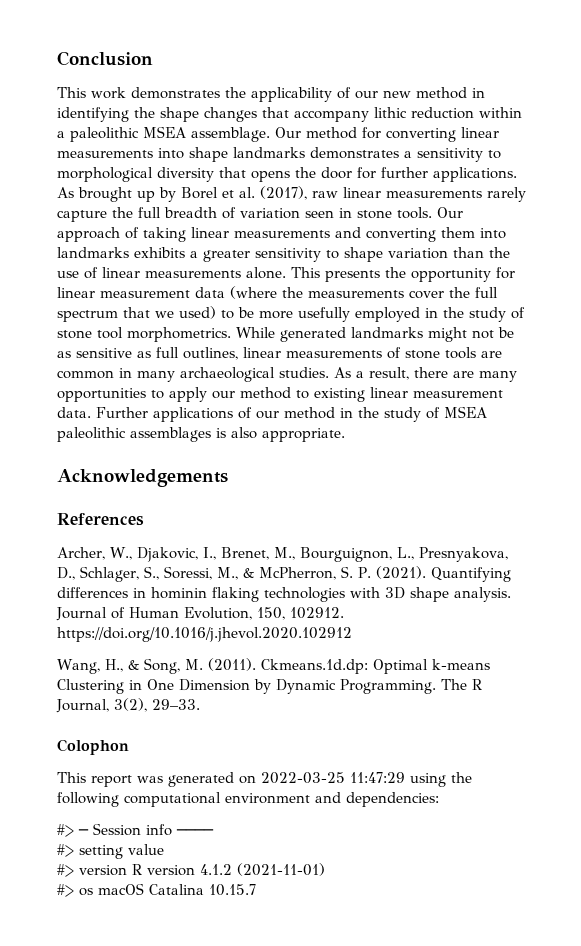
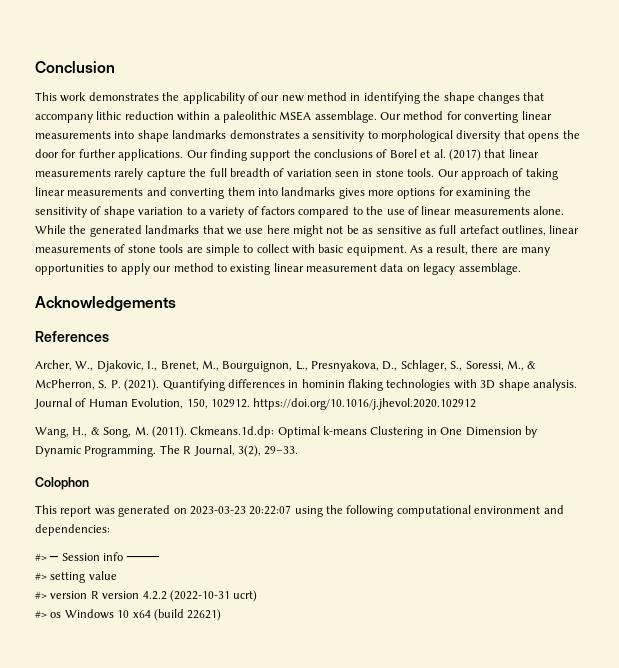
[57,187,176,202] As brought up by -> [186,149,388,161] Our finding support the conclusions of
[260,186,338,200] (2017), raw -> [448,149,506,161] (2017) that
[134,247,484,262] exhibits a greater sensitivity to shape variation than -> [338,187,531,199] [35,206,363,218] gives more options for examining the sensitivity of shape variation to a variety of factors compared to
[291,267,515,282] [57,286,498,299] [57,306,525,322] [57,327,423,342] This presents the opportunity for linear measurement data (where the measurements cover the full spectrum that we used) to be more usefully employed in the study of stone tool morphometrics. While generated landmarks -> [35,225,290,237] While the generated landmarks that we use here
(179, 352) none -> [459,225,499,234] artefact
[57,367,329,382] common in many archaeological studies. -> [205,244,407,256] simple to collect with basic equipment.
[57,406,487,422] [57,427,345,442] data. Further applications of our method in the study of MSEA paleolithic assemblages is also appropriate. -> [380,263,521,275] data on legacy assemblage.
[261,772,405,784] 2022-03-25 11:47:29 -> [189,505,292,515] 2023-03-23 20:22:07
[200,863,325,876] 4.1.2 (2021-11-01) -> [142,590,258,602] 4.2.2 (2022-10-31 ucrt)
[98,883,256,896] macOS Catalina 10.15.7 -> [64,609,222,621] Windows 10 x64 (build 22621)

